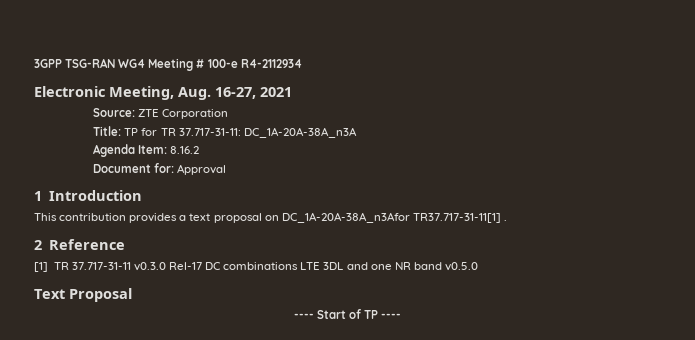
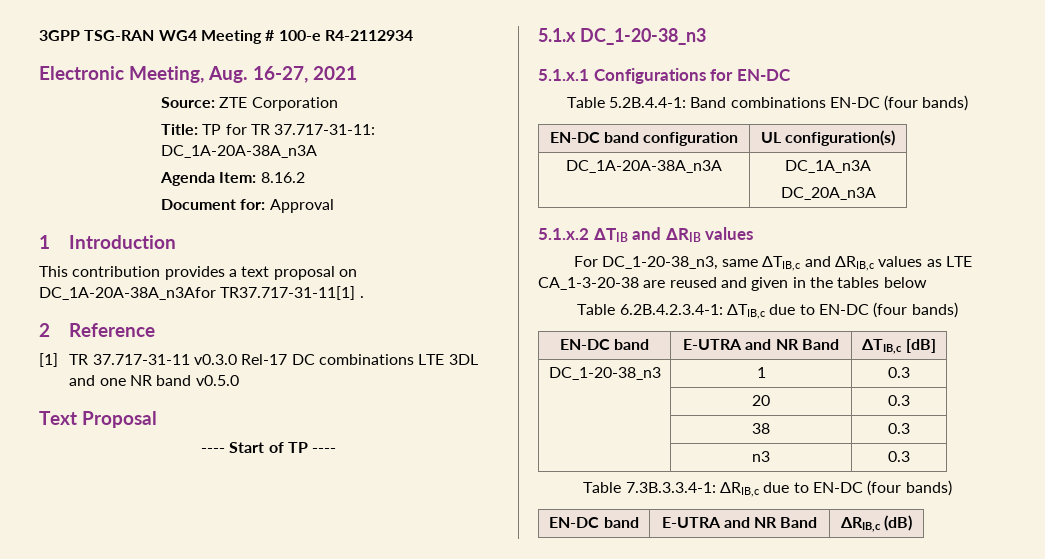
(402, 316) none -> [538,28,706,45] [538,68,791,84] [566,95,969,111] [549,132,739,146] [760,130,896,146] [566,160,722,173] [785,160,871,173] [780,187,876,200] [538,227,754,242] [573,256,973,271] [538,277,927,291] [577,302,958,319] [559,339,650,350] [683,339,839,350] [862,339,936,354] [548,367,661,380] [756,367,766,378] [888,367,910,378] [752,395,770,406] [888,395,910,406] [752,423,770,434] [888,423,910,434] [752,451,770,462] [888,451,910,462] [583,480,952,497] [549,517,639,528] [661,517,818,528] [840,515,913,532] // 5.1.x DC_1-20-38_n3 // 5.1.x.1 Configurations for EN-DC // Table 5.2B.4.4-1: Band combinations EN-DC (four bands) // EN-DC band configuration | UL configuration(s) // DC_1A-20A-38A_n3A | DC_1A_n3A // DC_20A_n3A // 5.1.x.2 ∆TIB and ∆RIB values // For DC_1-20-38_n3, same ΔTIB,c and ΔRIB,c values as LTE CA_1-3-20-38 are reused and given in the tables below // Table 6.2B.4.2.3.4-1: ΔTIB,c due to EN-DC (four bands) // EN-DC band | E-UTRA and NR Band | ΔTIB,c [dB] // DC_1-20-38_n3 | 1 | 0.3 // | 20 | 0.3 // | 38 | 0.3 // | n3 | 0.3 // Table 7.3B.3.3.4-1: ΔRIB,c due to EN-DC (four bands) // EN-DC band | E-UTRA and NR Band | ΔRIB,c (dB)

